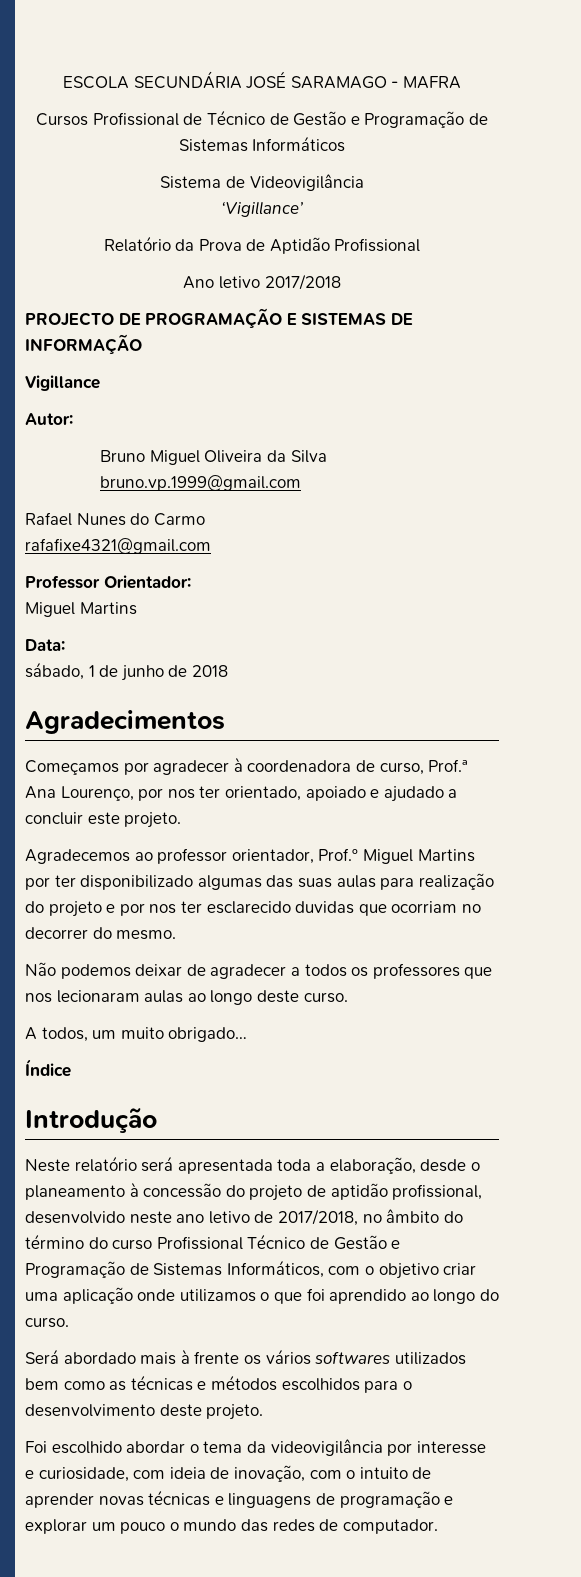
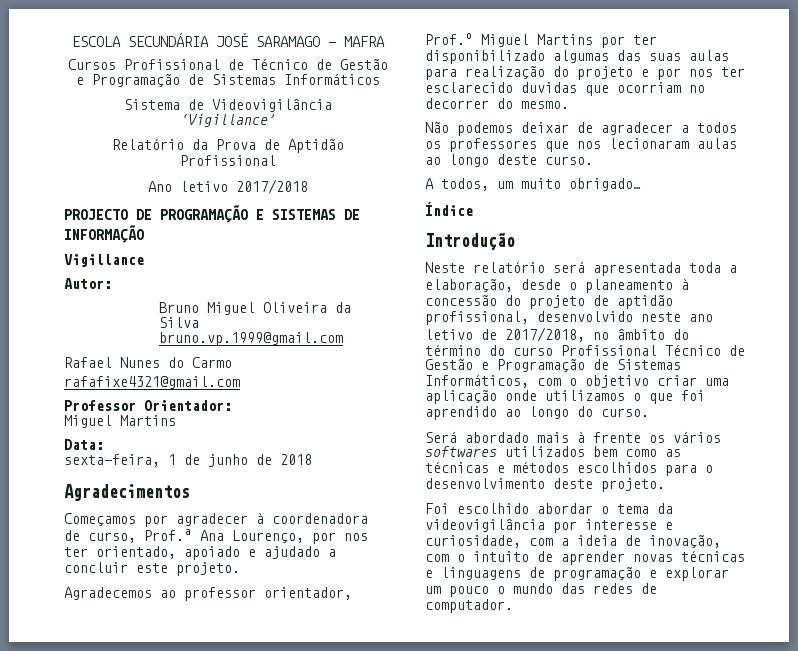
[25,662,84,680] sábado, -> [64,454,160,467] sexta-feira,
(166, 1474) none -> [561,538,569,546] a

